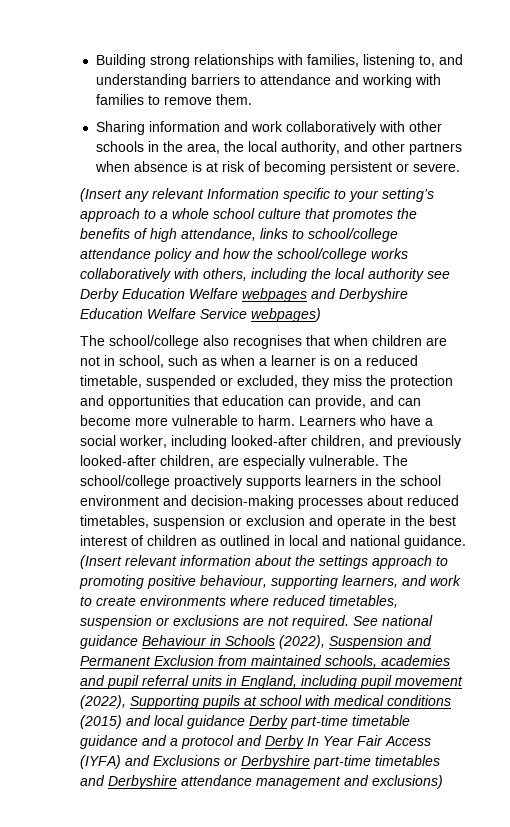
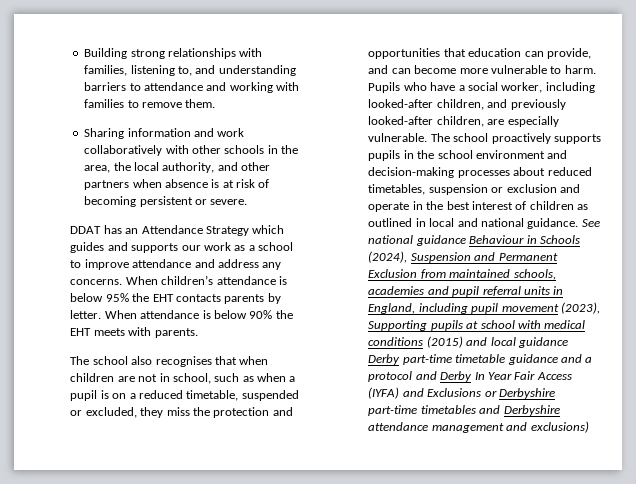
[80,188,435,202] [80,208,418,222] [80,228,399,242] [80,248,409,262] [80,268,451,282] [80,288,409,302] [80,308,322,322] [80,335,200,349] (Insert any relevant Information specific to your setting’s approach to a whole school culture that promotes the benefits of high attendance, links to school/college attendance policy and how the school/college works collaboratively with others, including the local authority see Derby Education Welfare webpages and Derbyshire Education Welfare Service webpages) // The school/college -> [70,225,285,236] [70,242,294,253] [70,259,282,270] [70,275,287,285] [70,293,281,304] [70,310,293,319] [70,327,198,338] [70,356,128,365] DDAT has an Attendance Strategy which guides and supports our work as a school to improve attendance and address any concerns. When children’s attendance is below 95% the EHT contacts parents by letter. When attendance is below 90% the EHT meets with parents. // The school
[271,355,317,366] learner -> [70,390,98,401] pupil
[299,416,357,426] Learners -> [368,82,401,93] Pupils
[80,475,171,489] school/college -> [453,133,489,142] school
[305,475,358,486] learners -> [368,150,401,161] pupils
[80,555,449,569] [79,575,462,589] [80,595,399,608] [80,615,350,629] (Insert relevant information about the settings approach to promoting positive behaviour, supporting learners, and work to create environments where reduced timetables, suspension or exclusions are not required. -> (579, 223) none
[279,635,326,649] (2022), -> [368,251,408,263] (2024),
[80,695,127,709] (2022), -> [560,302,600,314] (2023),

